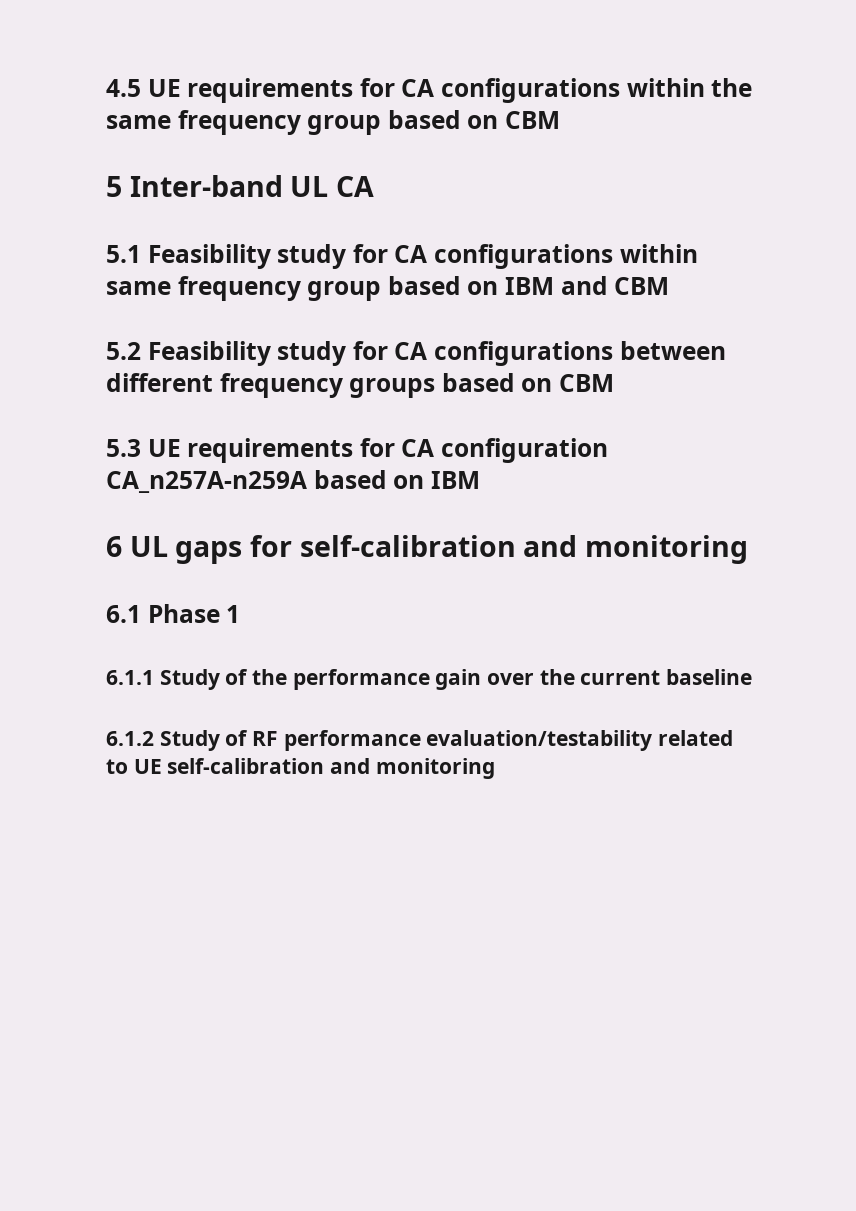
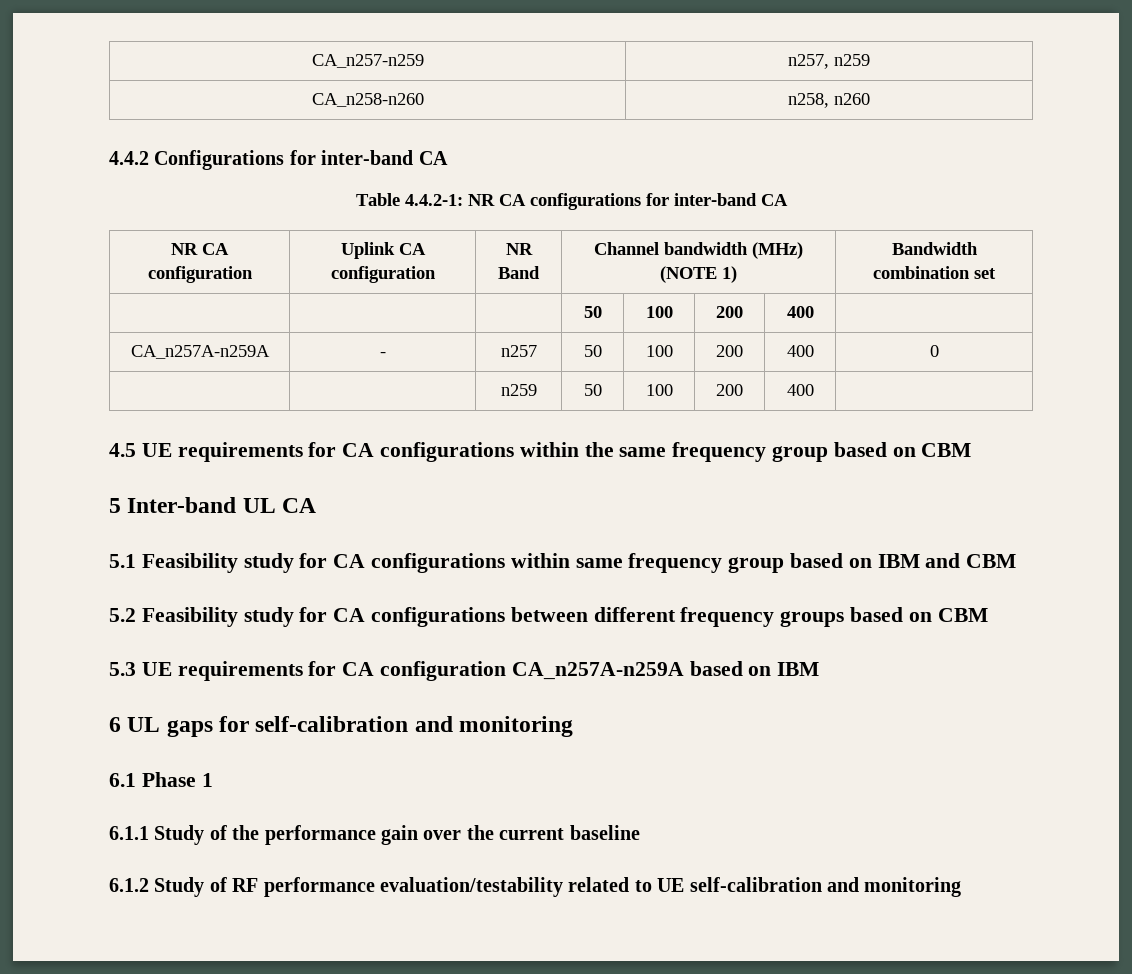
(106, 88) none -> [311,54,424,68] [788,54,870,69] [311,93,424,107] [788,93,870,108] [109,150,448,170] [355,193,788,210] [171,243,229,255] [147,266,253,283] [340,242,426,259] [330,266,436,283] [505,243,533,255] [498,266,540,279] [594,242,803,259] [660,266,737,283] [891,242,978,255] [873,266,996,279] [583,306,602,318] [645,306,673,318] [716,306,743,318] [786,306,814,318] [130,345,270,359] [379,352,386,357] [500,345,537,357] [583,345,602,357] [645,345,673,357] [716,345,743,357] [786,345,814,357] [929,345,939,357] [500,384,537,396] [583,384,602,396] [645,384,673,396] [716,384,743,396] [786,384,814,396] CA_n257-n259 | n257, n259 // CA_n258-n260 | n258, n260 // 4.4.2 Configurations for inter-band CA // Table 4.4.2-1: NR CA configurations for inter-band CA // NR CA configuration | Uplink CA configuration | NR Band | Channel bandwidth (MHz) (NOTE 1) | Bandwidth combination set // | | | 50 | 100 | 200 | 400 | // CA_n257A-n259A | - | n257 | 50 | 100 | 200 | 400 | 0 // | | n259 | 50 | 100 | 200 | 400 | //

